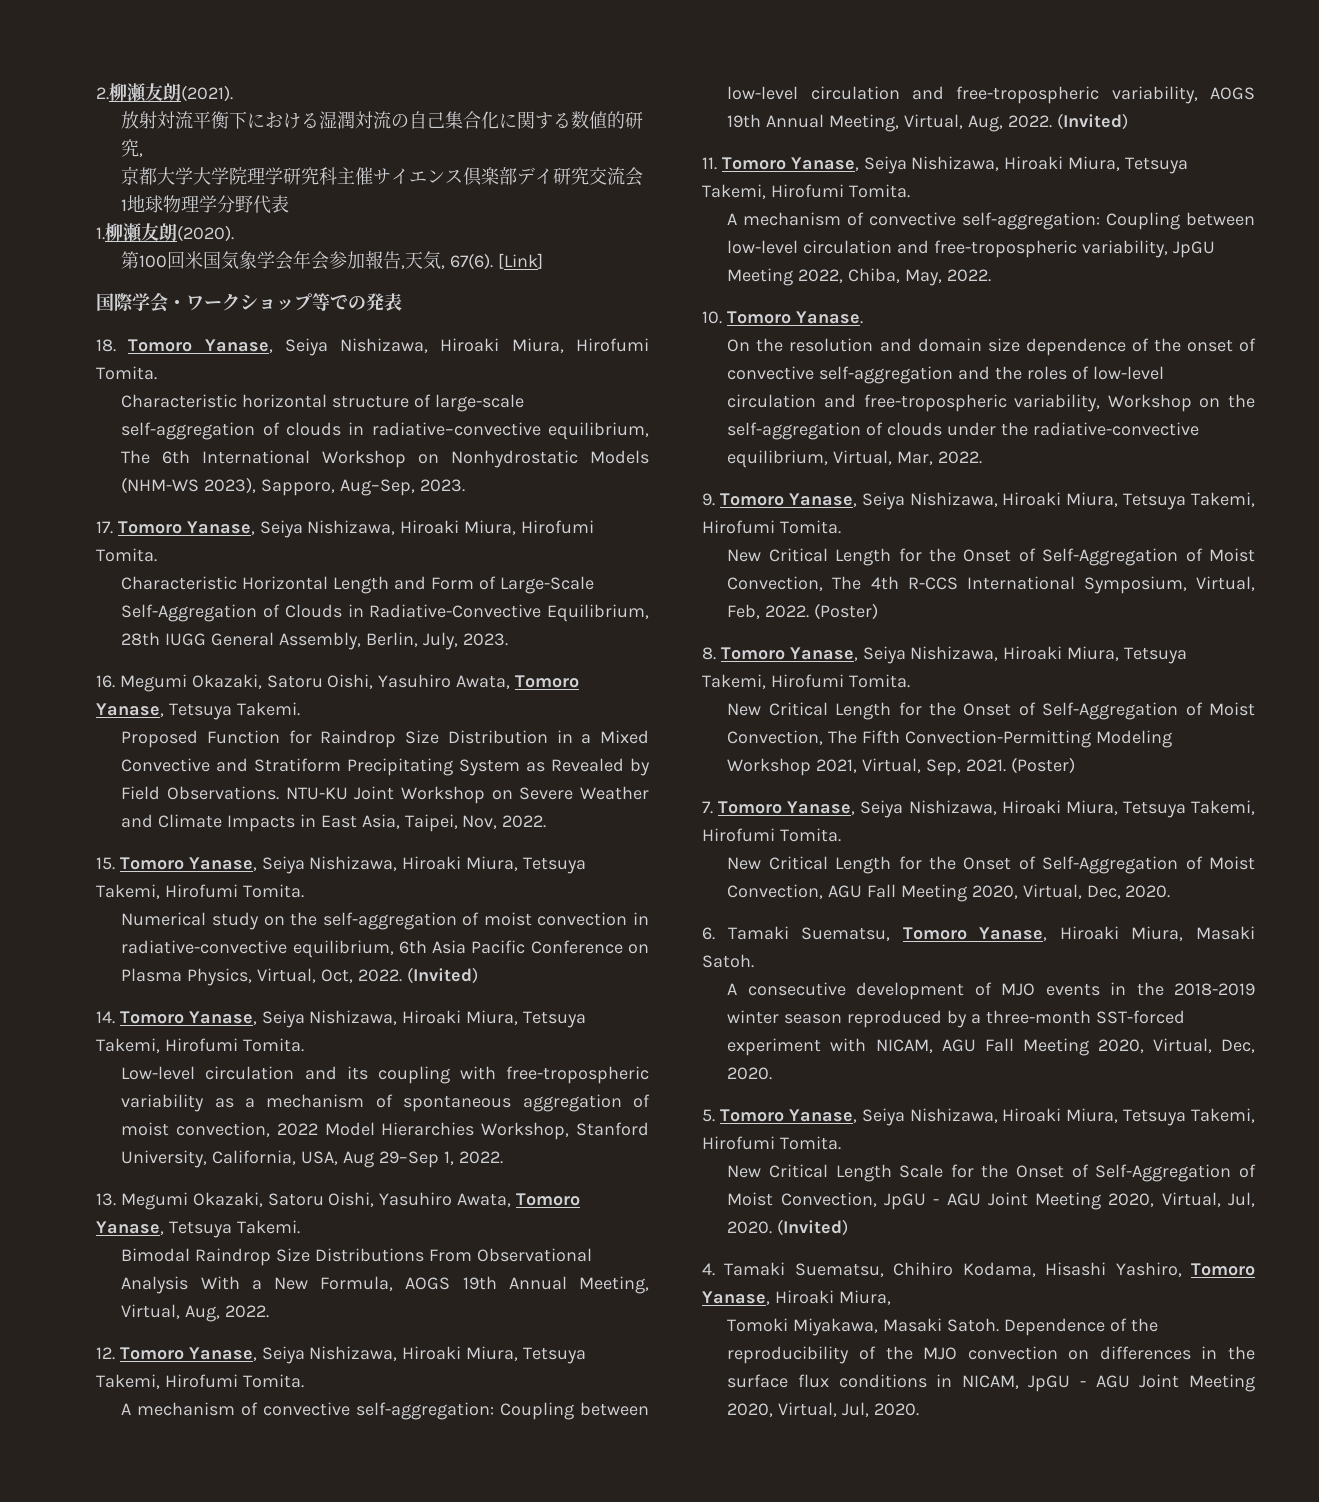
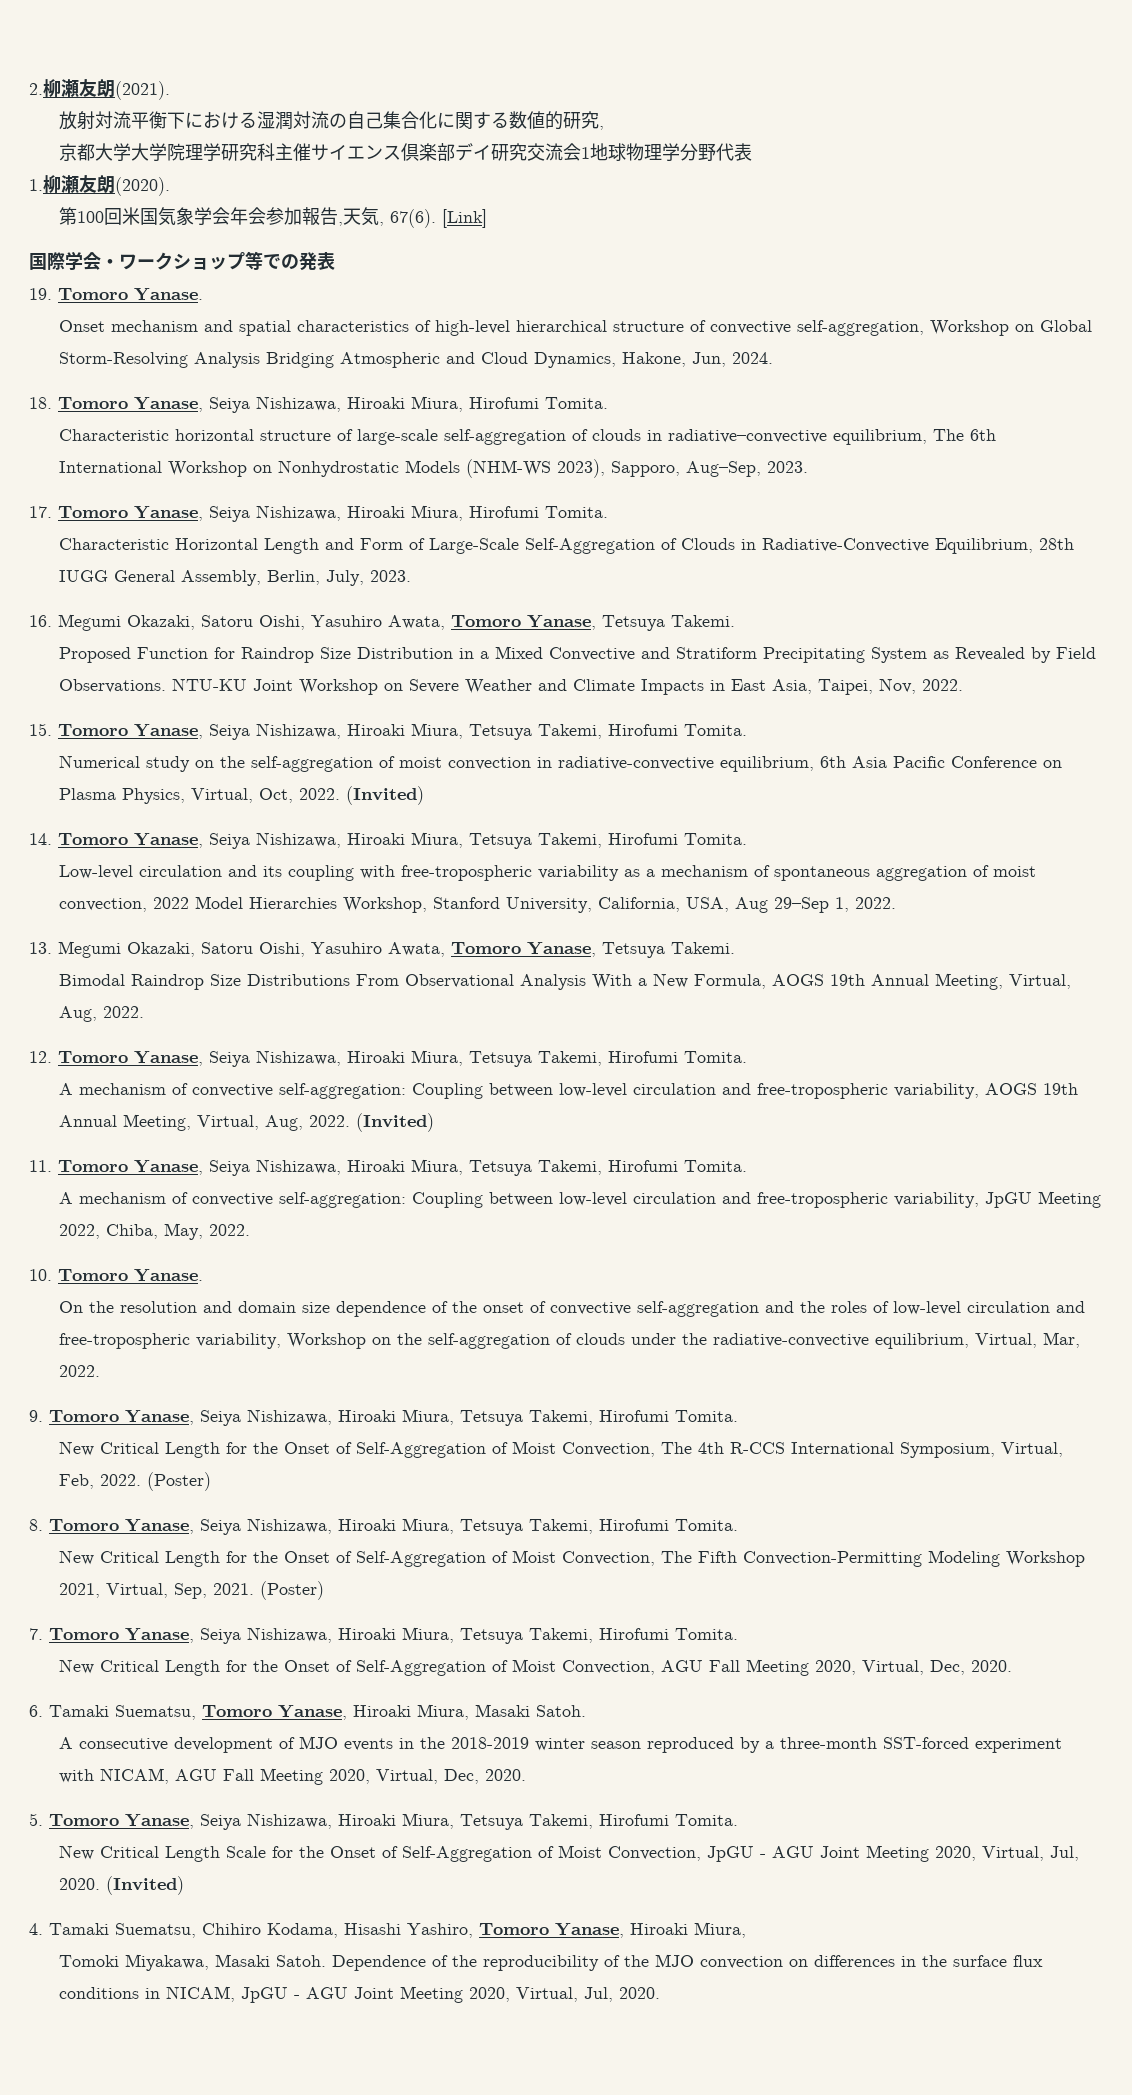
(402, 302) none -> [29,288,203,301] [59,320,1093,336] [59,352,774,368] // 19. Tomoro Yanase. // Onset mechanism and spatial characteristics of high-level hierarchical structure of convective self-aggregation, Workshop on Global Storm-Resolving Analysis Bridging Atmospheric and Cloud Dynamics, Hakone, Jun, 2024.

